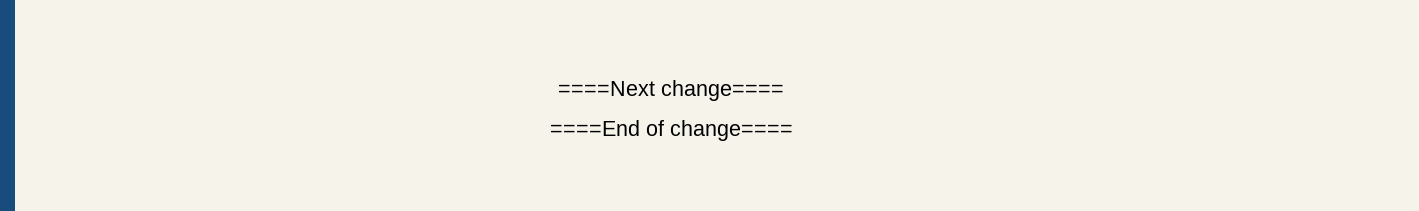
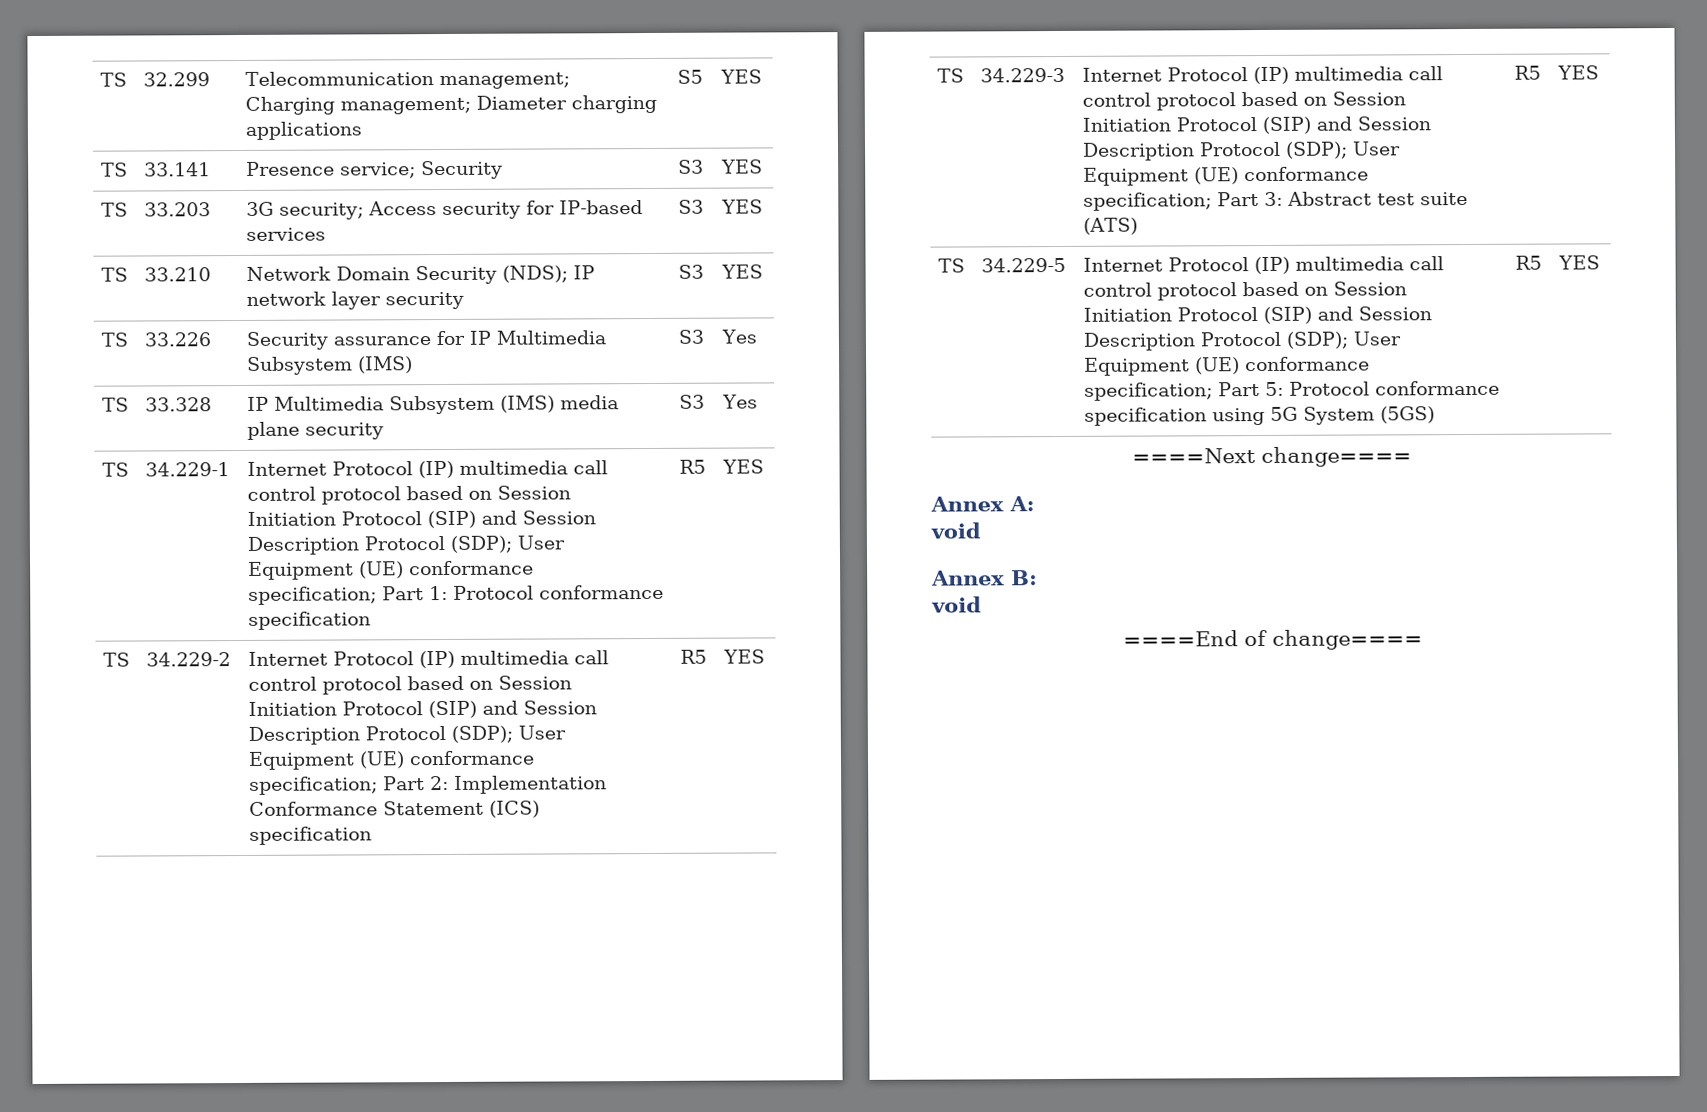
[558,80,784,101] ====Next change==== -> [100,72,128,87] [143,72,211,87] [245,71,571,90] [245,94,658,115] [245,121,363,140] [677,69,704,84] [720,69,763,84] [101,162,129,177] [144,162,212,177] [246,160,504,180] [678,159,705,174] [721,159,764,174] [101,202,129,217] [144,202,212,217] [246,200,644,220] [246,227,327,241] [678,199,705,214] [721,199,764,214] [101,267,129,282] [144,267,212,282] [246,265,596,285] [246,291,465,310] [678,264,705,279] [721,264,764,279] [101,332,129,347] [144,332,212,347] [246,330,607,350] [247,356,414,375] [678,329,705,344] [721,329,758,344] [102,397,130,412] [145,397,213,412] [247,395,620,415] [247,421,385,440] [679,394,706,409] [722,394,759,409] [102,462,130,477] [145,462,231,477] [247,460,609,479] [247,485,572,505] [247,510,597,529] [247,535,566,555] [248,560,535,580] [248,584,665,605] [248,611,372,630] [679,459,707,474] [722,459,765,474] [103,652,131,667] [146,652,232,667] [248,650,610,669] [248,675,573,695] [248,700,598,719] [248,725,567,745] [248,750,536,770] [249,775,608,795] [249,800,541,818] [249,826,373,845] [680,649,708,664] [723,649,766,664] [937,68,965,83] [980,67,1066,83] [1082,66,1444,85] [1082,91,1407,111] [1082,116,1432,134] [1082,141,1402,161] [1083,166,1370,186] [1083,191,1469,211] [1083,217,1139,235] [1514,65,1542,80] [1557,65,1600,80] [938,258,966,273] [981,257,1067,273] [1083,256,1445,275] [1083,281,1408,301] [1083,306,1433,324] [1083,331,1402,351] [1084,356,1371,376] [1084,380,1501,401] [1084,406,1436,426] [1515,255,1543,270] [1558,255,1601,270] [1131,446,1412,468] [930,496,1035,512] [930,522,981,539] [931,570,1038,586] [931,596,982,613] TS | 32.299 | Telecommunication management; Charging management; Diameter charging applications | S5 | YES // TS | 33.141 | Presence service; Security | S3 | YES // TS | 33.203 | 3G security; Access security for IP-based services | S3 | YES // TS | 33.210 | Network Domain Security (NDS); IP network layer security | S3 | YES // TS | 33.226 | Security assurance for IP Multimedia Subsystem (IMS) | S3 | Yes // TS | 33.328 | IP Multimedia Subsystem (IMS) media plane security | S3 | Yes // TS | 34.229-1 | Internet Protocol (IP) multimedia call control protocol based on Session Initiation Protocol (SIP) and Session Description Protocol (SDP); User Equipment (UE) conformance specification; Part 1: Protocol conformance specification | R5 | YES // TS | 34.229-2 | Internet Protocol (IP) multimedia call control protocol based on Session Initiation Protocol (SIP) and Session Description Protocol (SDP); User Equipment (UE) conformance specification; Part 2: Implementation Conformance Statement (ICS) specification | R5 | YES // TS | 34.229-3 | Internet Protocol (IP) multimedia call control protocol based on Session Initiation Protocol (SIP) and Session Description Protocol (SDP); User Equipment (UE) conformance specification; Part 3: Abstract test suite (ATS) | R5 | YES // TS | 34.229-5 | Internet Protocol (IP) multimedia call control protocol based on Session Initiation Protocol (SIP) and Session Description Protocol (SDP); User Equipment (UE) conformance specification; Part 5: Protocol conformance specification using 5G System (5GS) | R5 | YES // ====Next change==== // Annex A: // void // Annex B: // void

